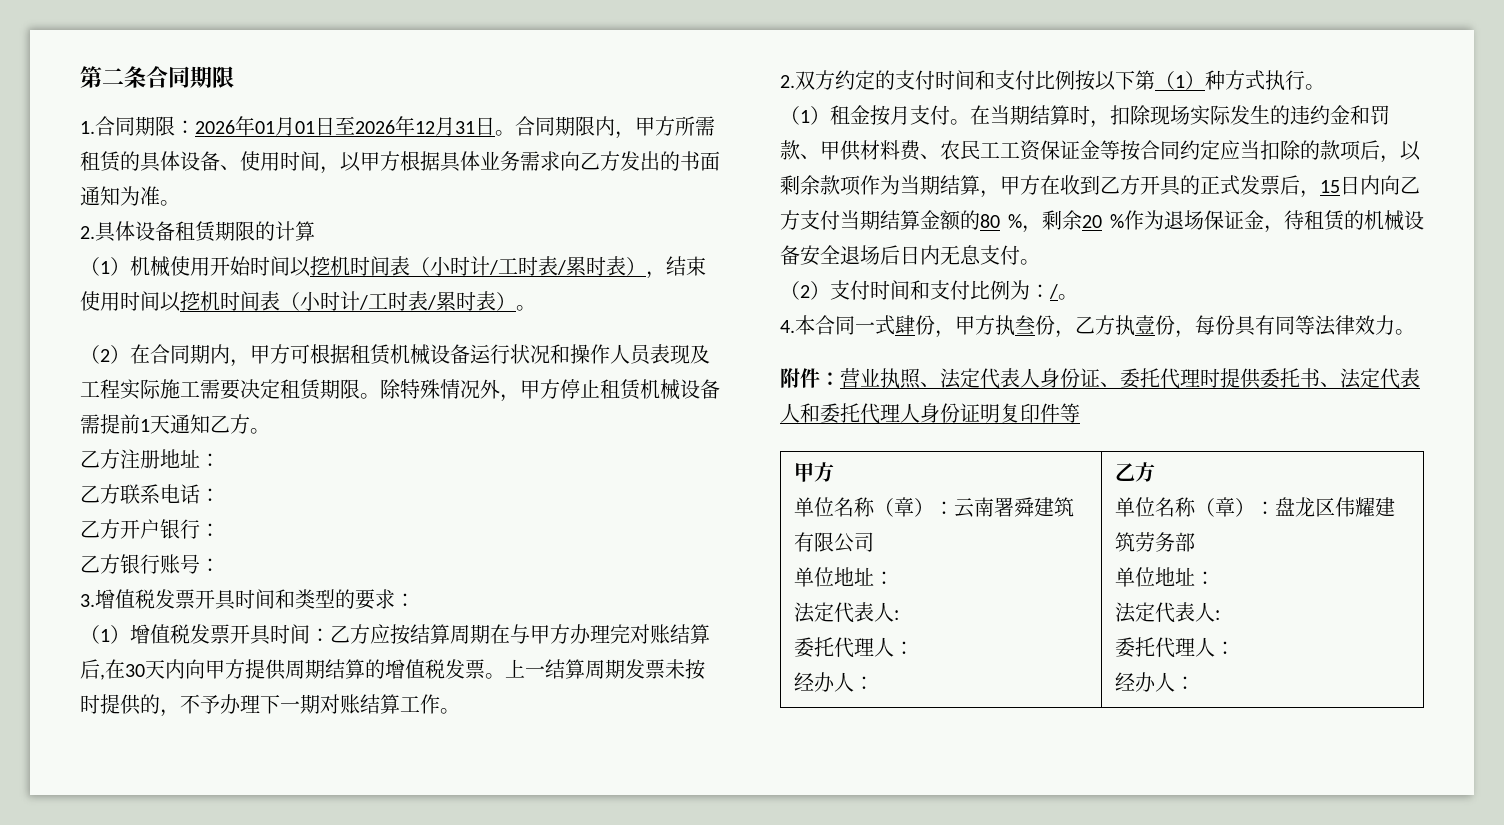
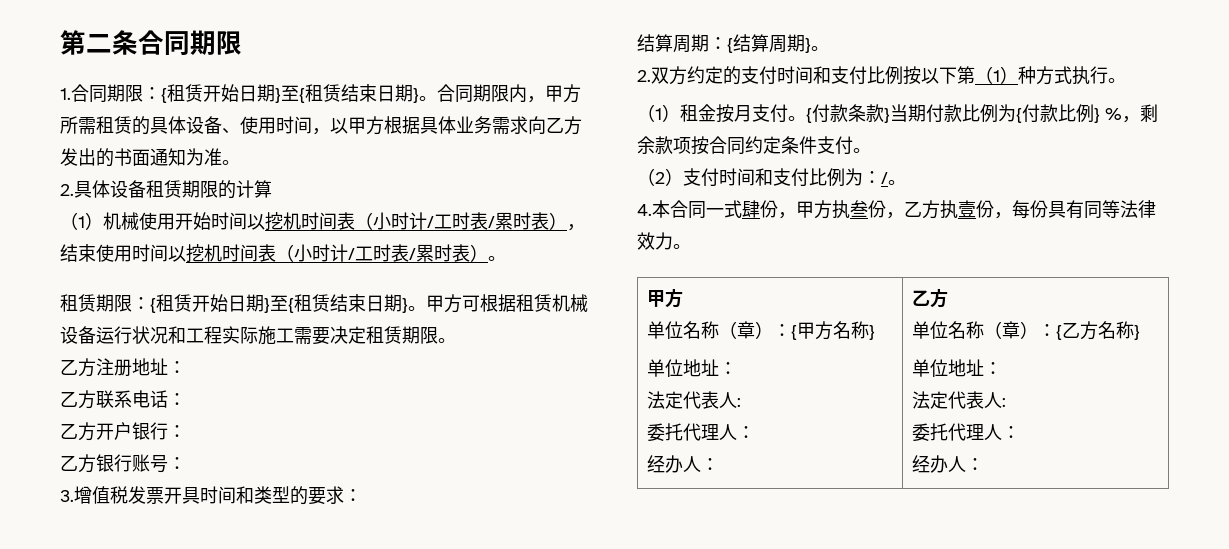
[195,116,495,136] 2026年01月01日至2026年12月31日 -> [161,84,419,103] {租赁开始日期}至{租赁结束日期}
[80,344,250,367] （2）在合同期内， -> [60,294,426,313] 租赁期限：{租赁开始日期}至{租赁结束日期}。
[570,344,710,365] 操作人员表现及 -> (186, 335) none
[380,379,720,402] [80,414,270,434] 除特殊情况外，甲方停止租赁机械设备需提前1天通知乙方。 -> (456, 340) none
[80,624,710,645] [80,659,705,680] [80,694,440,717] （1）增值税发票开具时间：乙方应按结算周期在与甲方办理完对账结算后,在30天内向甲方提供周期结算的增值税发票。上一结算周期发票未按时提供的，不予办理下一期对账结算工作 -> [637,34,811,53] 结算周期：{结算周期}
[970,105,1390,128] [780,140,1421,163] [780,175,1420,198] [780,210,1424,233] [780,245,981,266] 在当期结算时，扣除现场实际发生的违约金和罚款、甲供材料费、农民工工资保证金等按合同约定应当扣除的款项后，以剩余款项作为当期结算，甲方在收到乙方开具的正式发票后，15日内向乙方支付当期结算金额的80 %，剩余20 %作为退场保证金，待租赁的机械设备安全退场后日内无息 -> [806,104,1158,123] [637,136,817,155] {付款条款}当期付款比例为{付款比例} %，剩余款项按合同约定条件
[780,368,1420,389] [780,403,1080,424] // 附件：营业执照、法定代表人身份证、委托代理时提供委托书、法定代表人和委托代理人身份证明复印件等 -> (691, 246) none
[954,497,1075,518] [794,532,875,553] 云南署舜建筑有限公司 -> [790,321,875,340] {甲方名称}
[1275,497,1396,517] [1115,532,1196,552] 盘龙区伟耀建筑劳务部 -> [1055,321,1140,340] {乙方名称}

